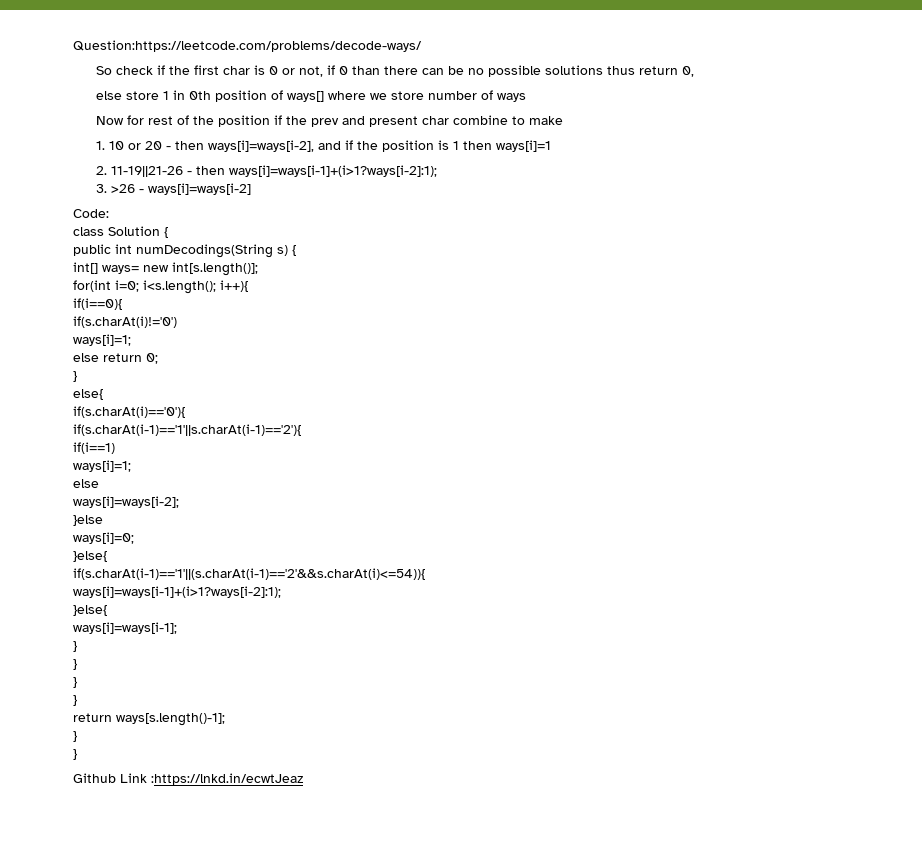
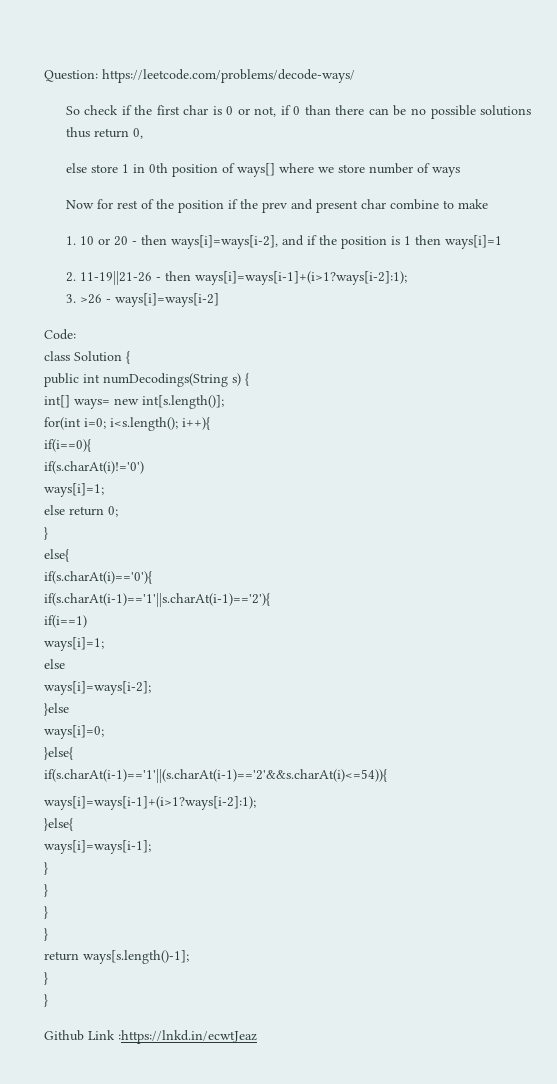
[73,40,422,52] Question:https://leetcode.com/problems/decode-ways/ -> [44,69,355,83] Question: https://leetcode.com/problems/decode-ways/

